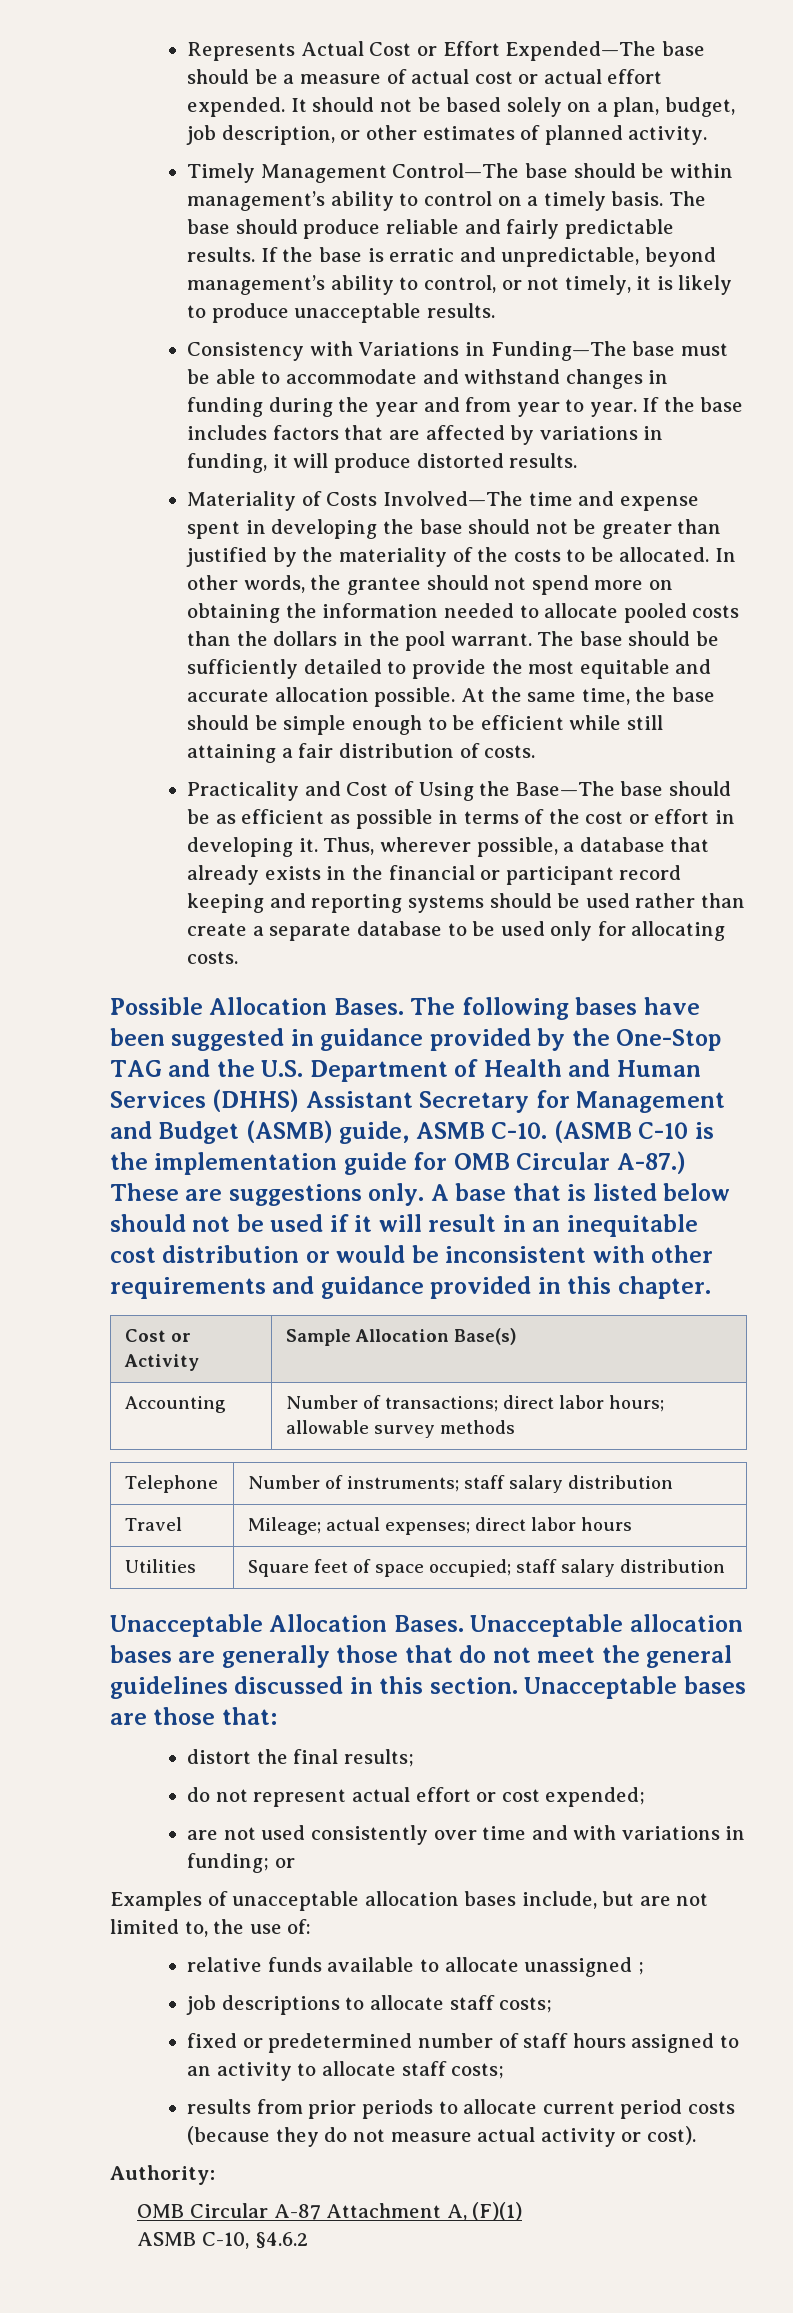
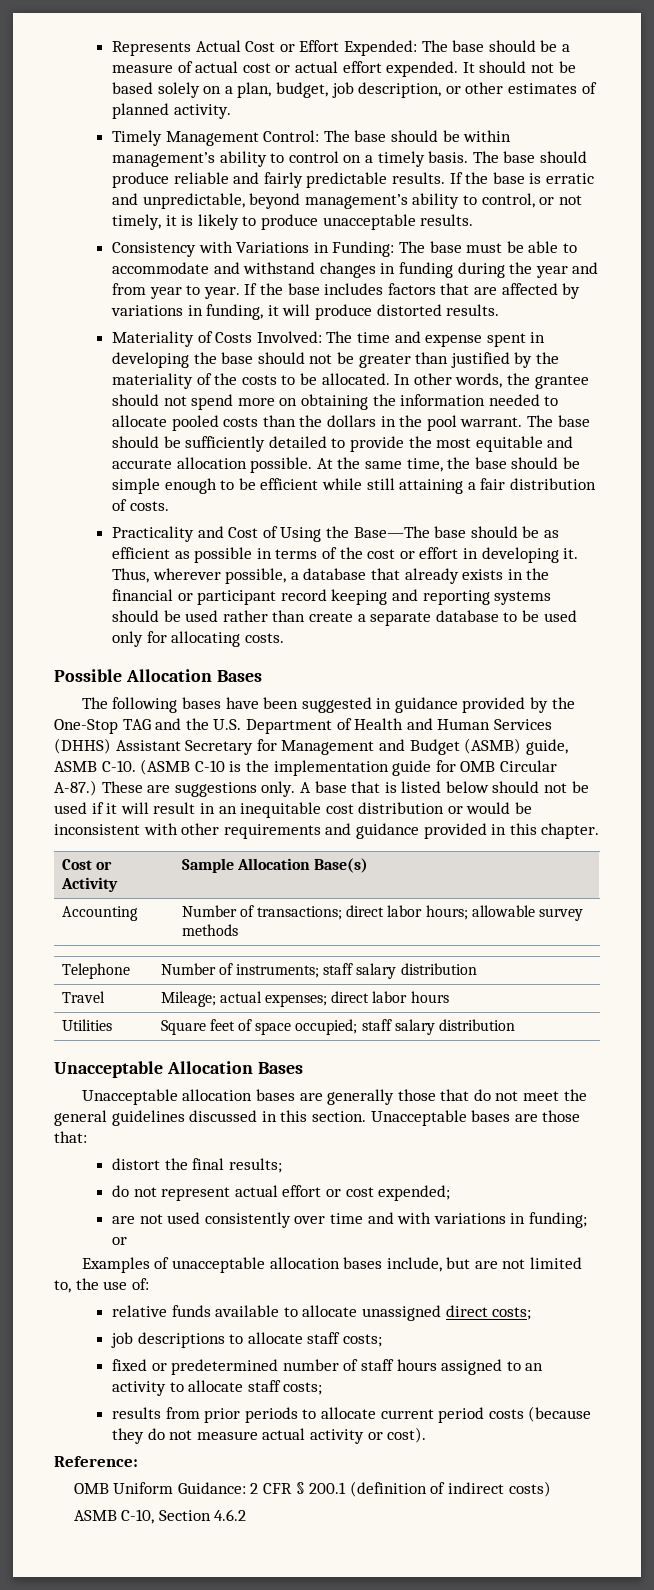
[505,41,657,61] Expended—The -> [344,40,448,56] Expended: The
[392,163,520,178] Control—The -> [263,130,350,142] Control: The
[490,341,627,361] Funding—The -> [332,241,426,257] Funding: The
[383,491,524,506] Involved—The -> [256,331,353,343] Involved: The
[333,998,404,1015] Bases. -> [216,670,262,682] Bases //
[393,1615,464,1632] Bases. -> [257,1062,303,1074] Bases //
[637,1962,644,1975] ; -> [445,1305,532,1320] direct costs;
[110,2165,215,2185] [137,2202,523,2221] Authority: // OMB Circular A-87 Attachment A, (F)(1) -> [54,1456,138,1467] [73,1481,551,1497] Reference: // OMB Uniform Guidance: 2 CFR § 200.1 (definition of indirect costs)
[254,2232,308,2249] §4.6.2 -> [158,1509,247,1521] Section 4.6.2

